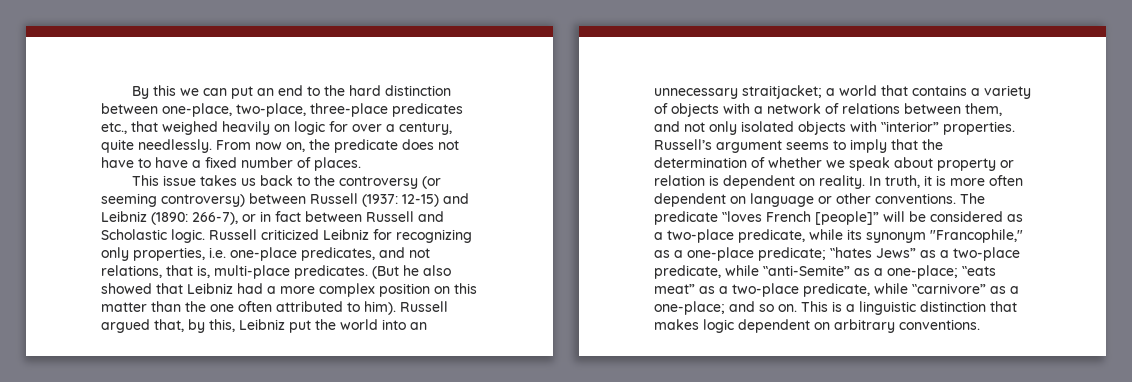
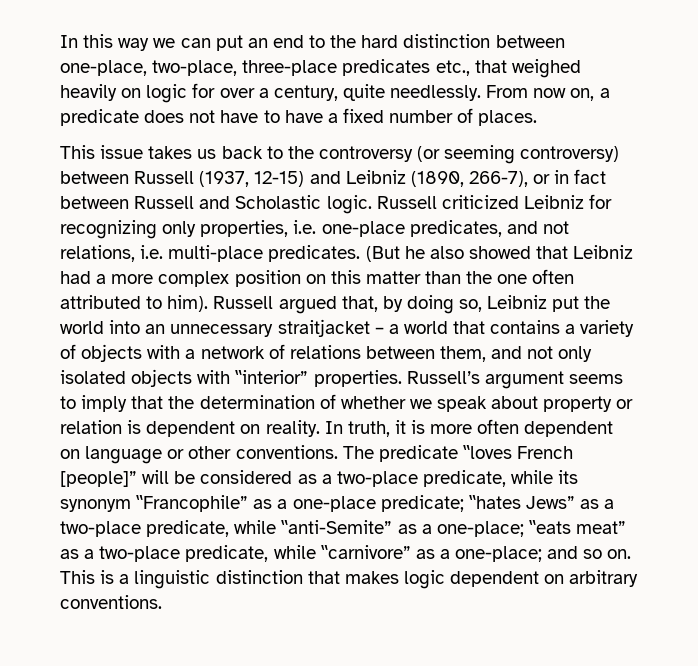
[131,85,176,99] By this -> [60,34,150,51] In this way
[309,139,330,150] the -> [599,88,610,98] a
[362,194,398,207] (1937: -> [199,171,250,187] (1937,
[151,212,188,225] (1890: -> [410,171,464,187] (1890,
[166,265,210,278] that is, -> [140,245,164,259] i.e.
[209,319,235,332] this, -> [406,295,483,314] doing so,
[742,85,822,99] straitjacket; -> [277,319,384,337] straitjacket –
[930,229,1023,243] "Francophile," -> [136,495,249,512] ‟Francophile”

